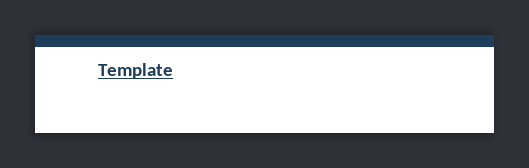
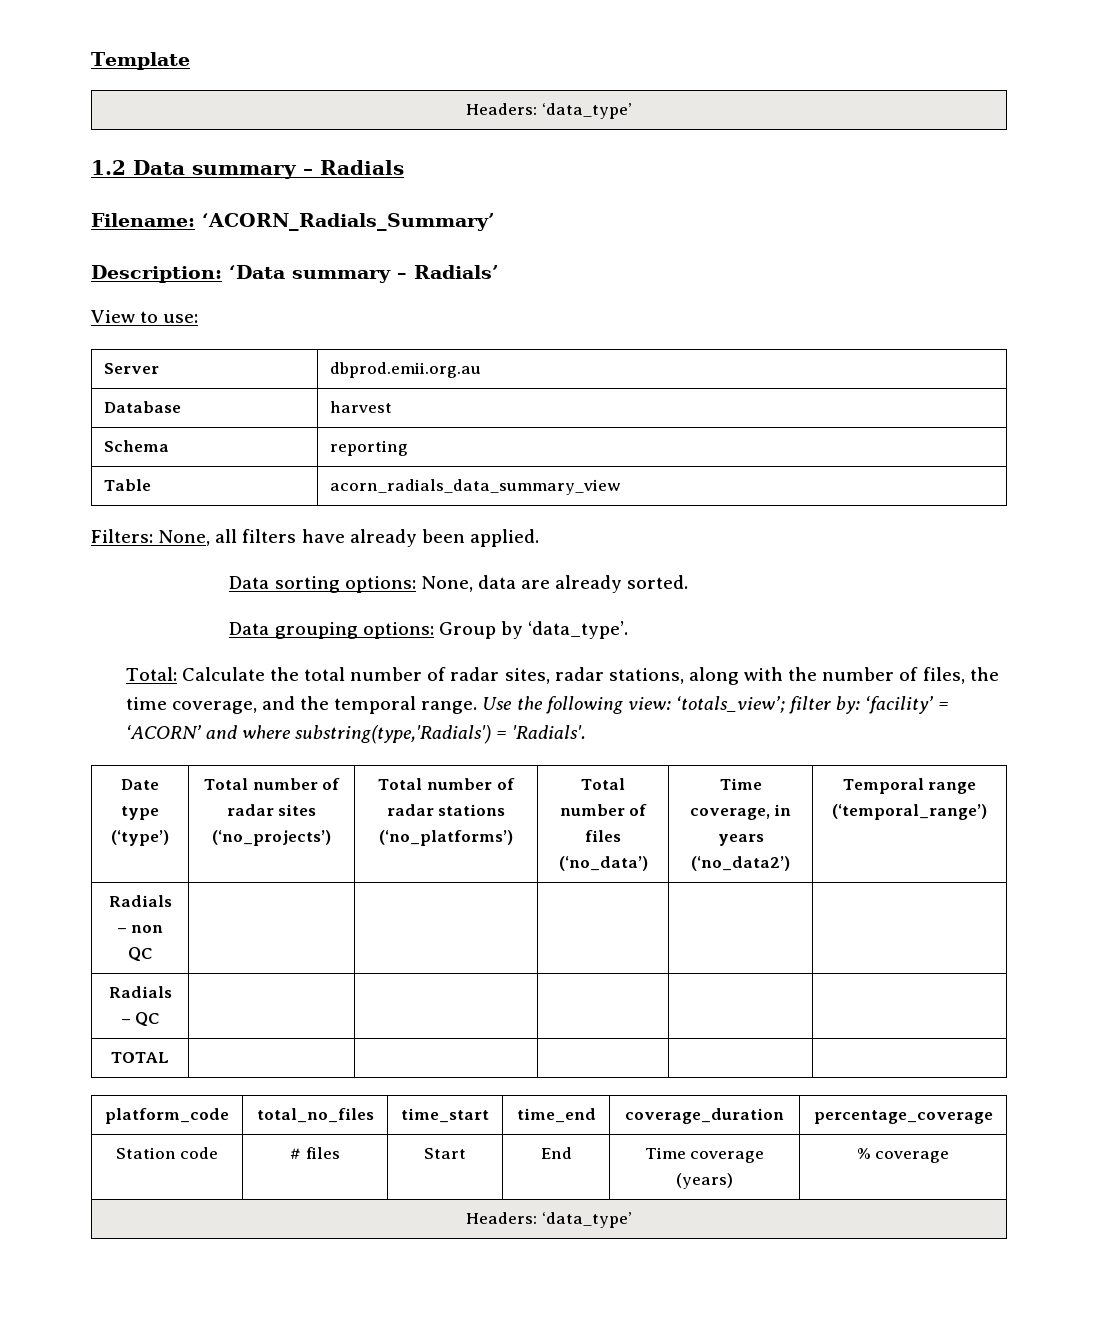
(173, 71) none -> [466,103,632,119] [91,160,404,179] [91,213,495,231] [91,265,499,283] [91,310,199,323] [104,363,160,374] [330,362,482,378] [104,401,182,413] [330,401,393,413] [104,440,170,452] [330,440,409,456] [104,479,152,491] [330,479,622,495] [91,529,539,547] [229,575,689,593] [229,621,629,639] [125,667,999,685] [125,696,950,714] [125,725,587,744] [121,779,159,790] [121,806,159,820] [111,830,169,846] [203,778,341,790] [226,804,317,816] [212,830,331,846] [378,778,515,790] [386,804,506,816] [379,830,513,846] [581,778,626,790] [559,804,648,816] [585,830,621,842] [558,856,648,871] [719,778,762,790] [689,804,792,820] [717,834,764,846] [691,856,790,871] [842,778,977,794] [831,804,987,820] [108,895,172,907] [116,925,164,933] [128,947,152,962] [108,986,172,998] [120,1012,160,1027] [111,1052,170,1063] [105,1108,229,1124] [256,1108,374,1123] [401,1108,489,1123] [516,1108,596,1123] [624,1108,784,1124] [813,1110,993,1124] [115,1147,219,1159] [290,1147,340,1159] [424,1148,466,1159] [540,1147,572,1159] [644,1147,765,1163] [675,1173,733,1189] [856,1148,950,1163] [466,1212,632,1228] // Headers: ‘data_type’ // 1.2 Data summary – Radials // Filename: ‘ACORN_Radials_Summary’ // Description: ‘Data summary – Radials’ // View to use: // Server | dbprod.emii.org.au // Database | harvest // Schema | reporting // Table | acorn_radials_data_summary_view // Filters: None, all filters have already been applied. // Data sorting options: None, data are already sorted. // Data grouping options: Group by ‘data_type’. // Total: Calculate the total number of radar sites, radar stations, along with the number of files, the time coverage, and the temporal range. Use the following view: ‘totals_view’; filter by: ‘facility’ = ‘ACORN’ and where substring(type,'Radials') = 'Radials'. // Date type (‘type’) | Total number of radar sites (‘no_projects’) | Total number of radar stations (‘no_platforms’) | Total number of files (‘no_data’) | Time coverage, in years (‘no_data2’) | Temporal range (‘temporal_range’) // Radials – non QC | | | | | // Radials – QC | | | | | // TOTAL | | | | | // platform_code | total_no_files | time_start | time_end | coverage_duration | percentage_coverage // Station code | # files | Start | End | Time coverage (years) | % coverage // Headers: ‘data_type’

